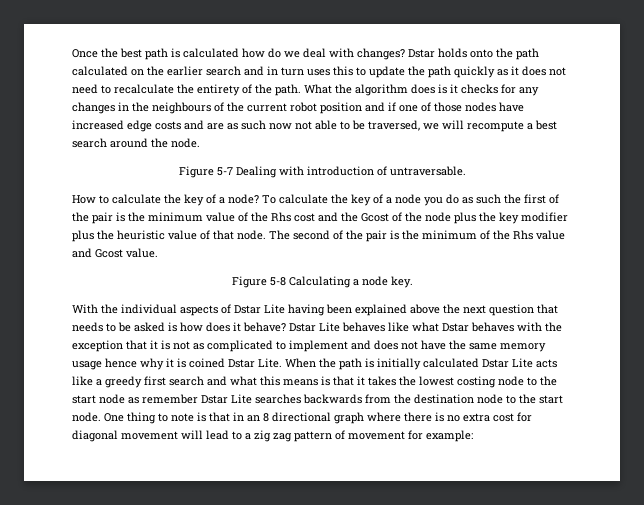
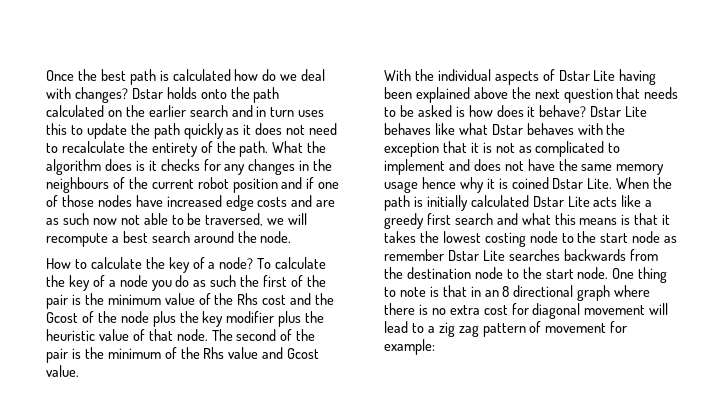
[178,166,466,178] // Figure 5-7 Dealing with introduction of untraversable. -> (292, 237) none
[231,276,413,288] // Figure 5-8 Calculating a node key. -> (79, 371) none

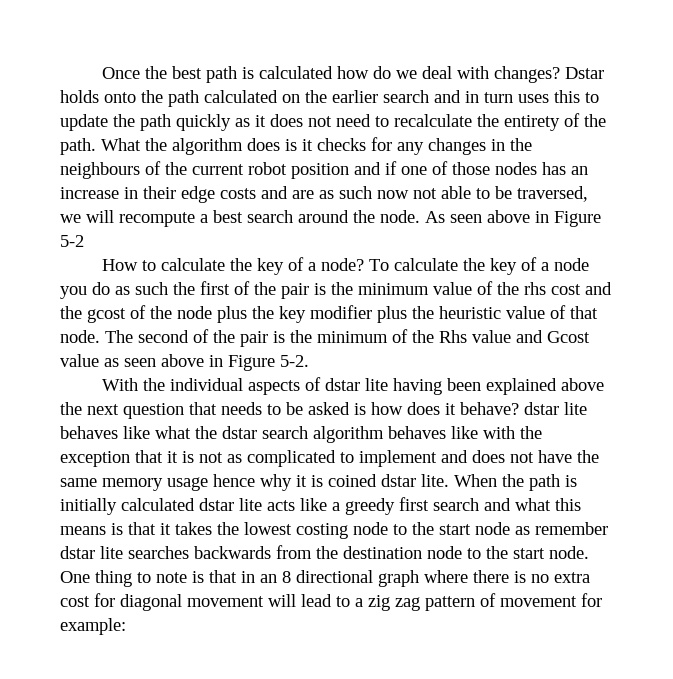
[135,195,222,207] have increased -> [542,162,588,175] [60,186,176,199] has an increase in their
(292, 237) none -> [425,210,601,227] [60,235,84,247] As seen above in Figure 5-2
[237,293,259,305] Rhs -> [524,282,546,295] rhs
[46,312,78,323] Gcost -> [87,308,126,323] gcost
[46,365,79,377] value. -> [60,354,309,371] value as seen above in Figure 5-2.
[558,70,616,81] Dstar Lite -> [324,378,388,391] dstar lite
[590,106,648,117] Dstar Lite -> [524,402,587,415] dstar lite
[491,123,574,135] Dstar behaves -> [195,426,478,443] the dstar search algorithm behaves like
[552,178,613,189] Dstar Lite. -> [381,474,449,487] dstar lite.
[532,196,590,207] Dstar Lite -> [199,498,262,511] dstar lite
[447,250,505,261] Dstar Lite -> [60,546,123,559] dstar lite

